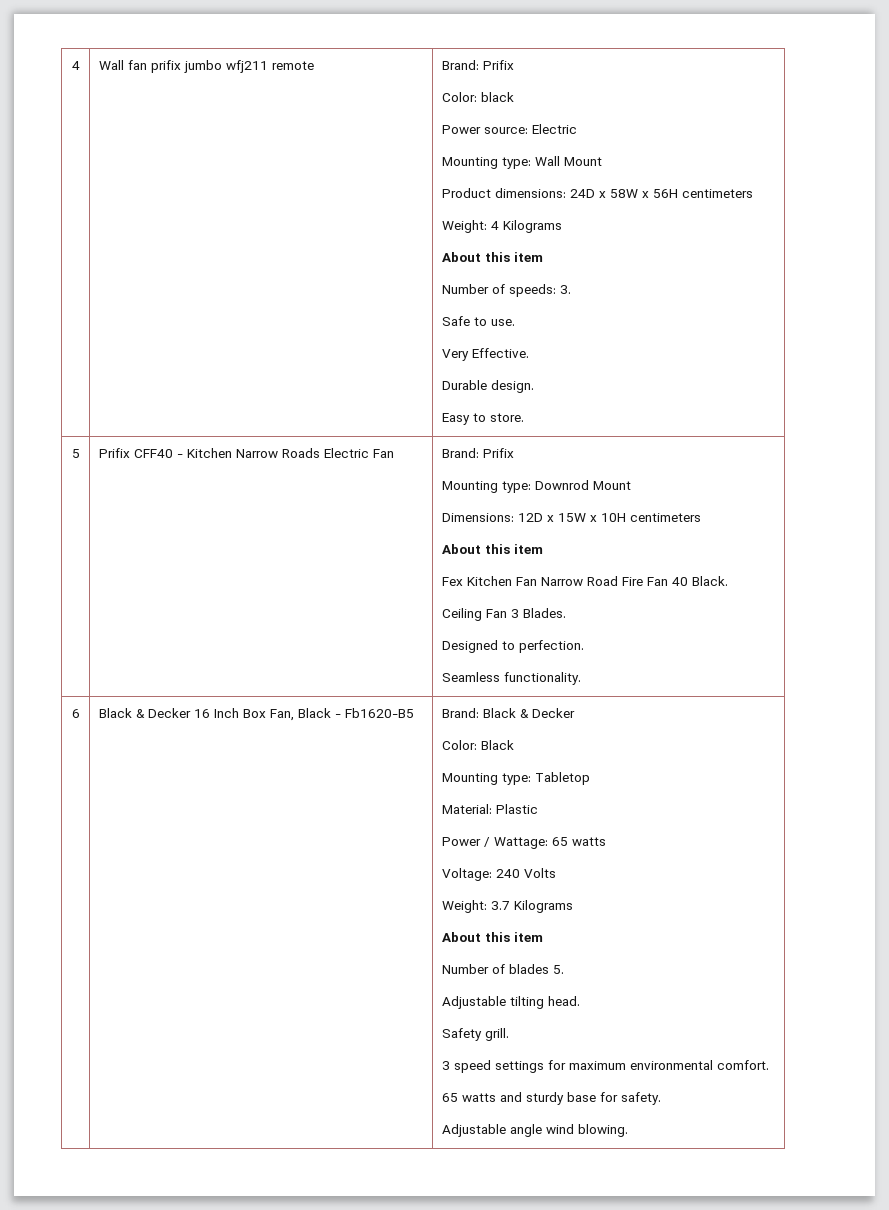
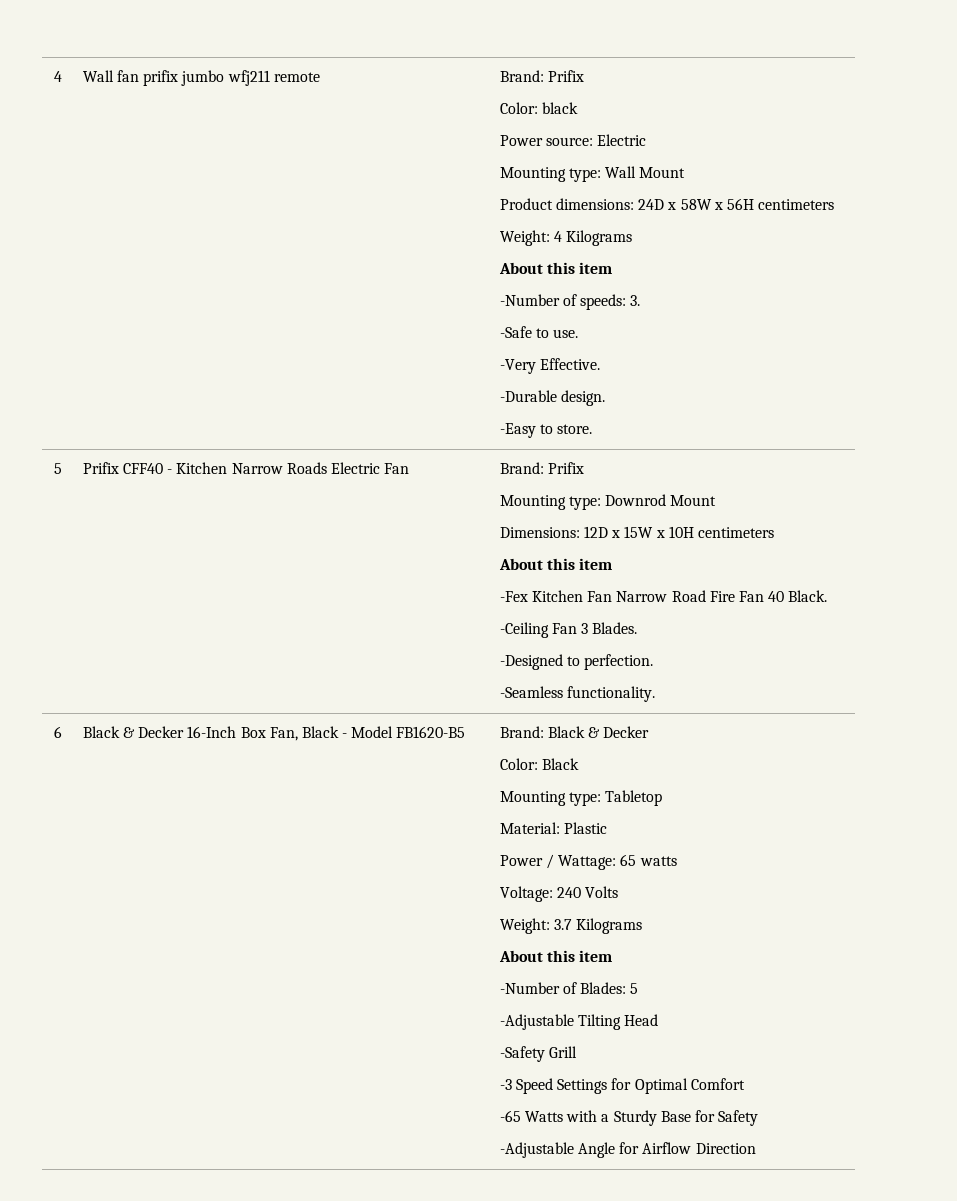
[441,284,489,294] Number -> [499,294,560,306] -Number
[441,316,470,326] Safe -> [499,326,532,338] -Safe
[441,349,469,361] Very -> [499,359,536,374] -Very
[441,380,487,390] Durable -> [499,390,557,402] -Durable
[441,413,470,425] Easy -> [499,423,536,438] -Easy
[441,577,463,586] Fex -> [499,591,528,602] -Fex
[441,608,482,621] Ceiling -> [499,622,549,638] -Ceiling
[441,640,498,653] Designed -> [499,654,563,670] -Designed
[441,672,500,682] Seamless -> [499,686,563,698] -Seamless
[193,708,239,718] 16 Inch -> [187,726,237,738] 16-Inch
[344,708,414,718] Fb1620-B5 -> [351,726,466,738] Model FB1620-B5
[441,964,564,974] [441,996,580,1009] [441,1028,509,1041] [441,1060,769,1073] [441,1092,661,1105] [441,1124,628,1137] Number of blades 5. // Adjustable tilting head. // Safety grill. // 3 speed settings for maximum environmental comfort. // 65 watts and sturdy base for safety. // Adjustable angle wind blowing. -> [499,982,639,994] [499,1014,659,1030] [499,1046,577,1062] [499,1078,745,1094] [499,1110,759,1126] [499,1142,756,1158] -Number of Blades: 5 // -Adjustable Tilting Head // -Safety Grill // -3 Speed Settings for Optimal Comfort // -65 Watts with a Sturdy Base for Safety // -Adjustable Angle for Airflow Direction

